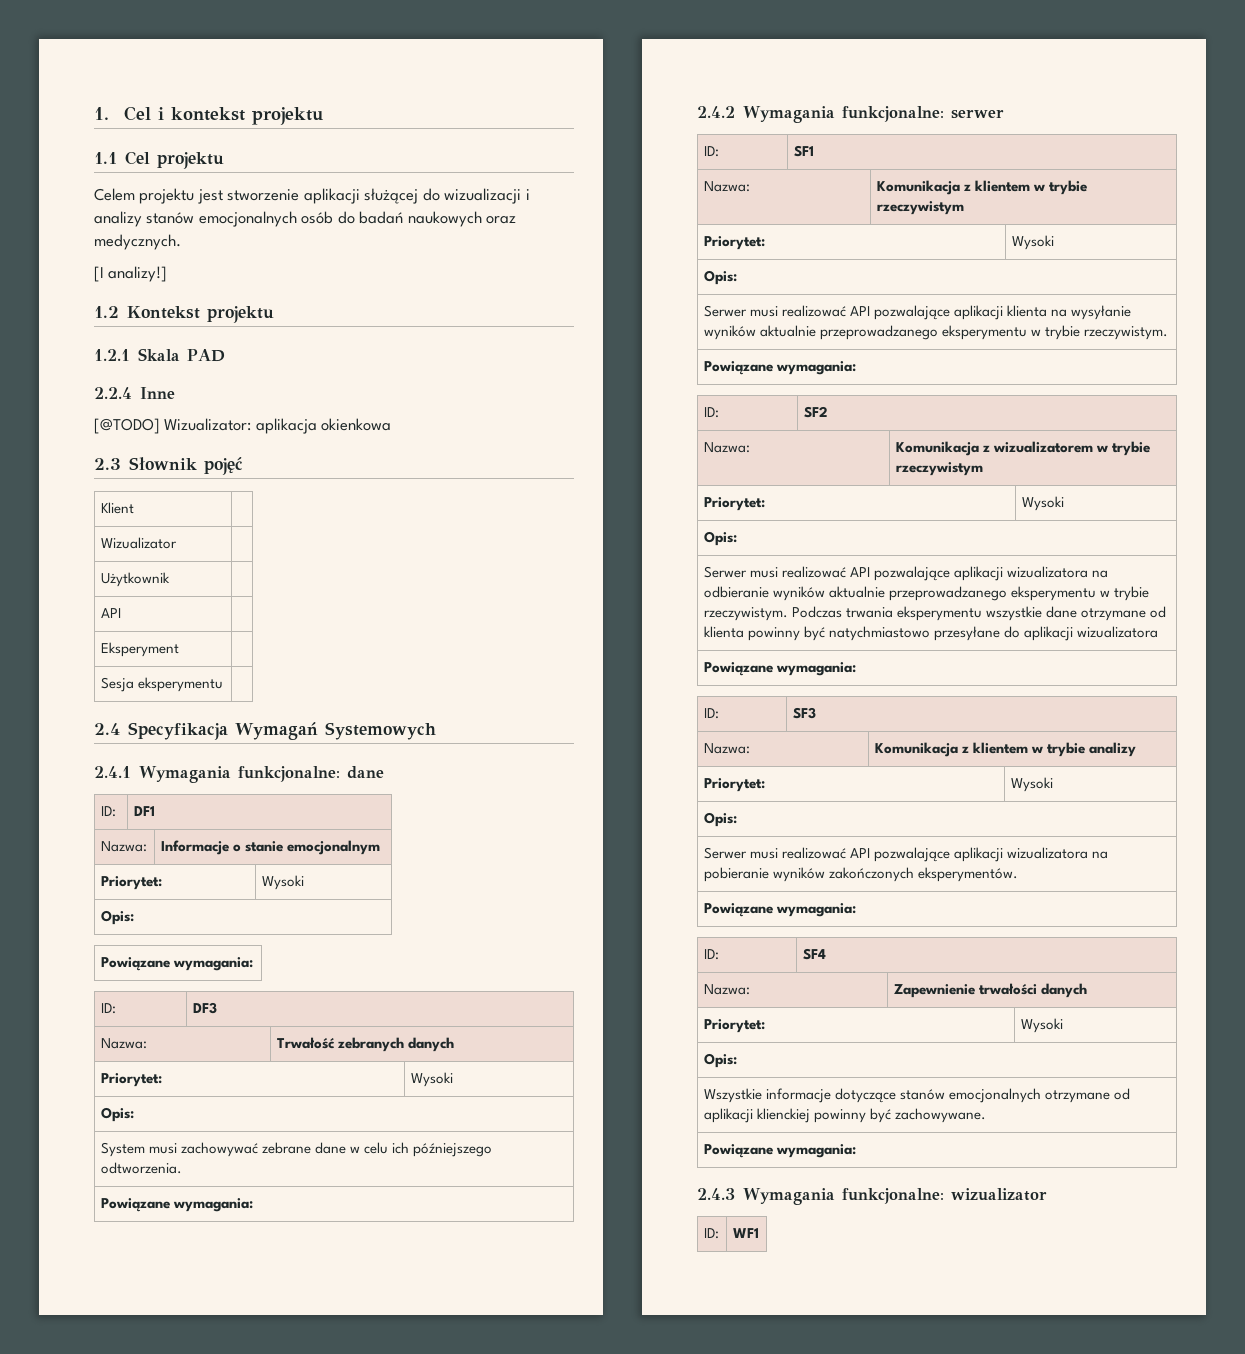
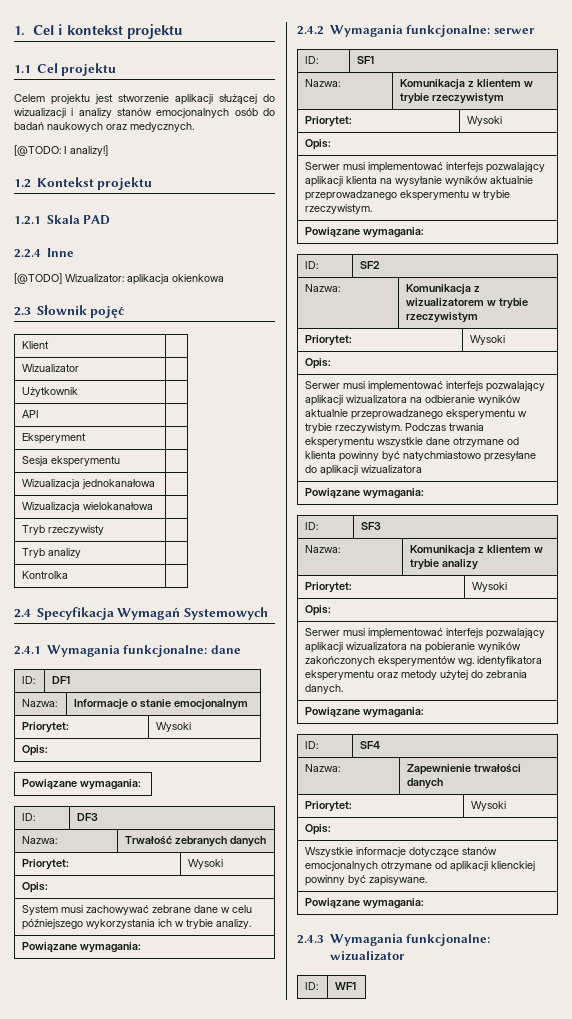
[94,266,104,282] [I -> [14,145,67,156] [@TODO: I
(223, 684) none -> [22,479,156,489] [22,502,154,512] [22,525,105,535] [22,548,82,558] [22,571,69,579] // Wizualizacja jednokanałowa | // Wizualizacja wielokanałowa | // Tryb rzeczywisty | // Tryb analizy | // Kontrolka |
[391,1142,493,1157] [100,1162,182,1174] ich późniejszego odtworzenia. -> [22,919,252,930] późniejszego wykorzystania ich w trybie analizy.
[781,305,950,320] realizować API pozwalające -> [368,162,546,173] implementować interfejs pozwalający
[781,566,950,581] realizować API pozwalające -> [368,381,546,392] implementować interfejs pozwalający
[781,847,950,862] realizować API pozwalające -> [368,628,546,639] implementować interfejs pozwalający
[917,867,1018,882] eksperymentów. -> [378,656,543,667] [305,670,528,681] [305,684,344,694] eksperymentów wg. identyfikatora eksperymentu oraz metody użytej do zebrania danych.
[894,1108,986,1123] zachowywane. -> [369,875,428,886] zapisywane.

